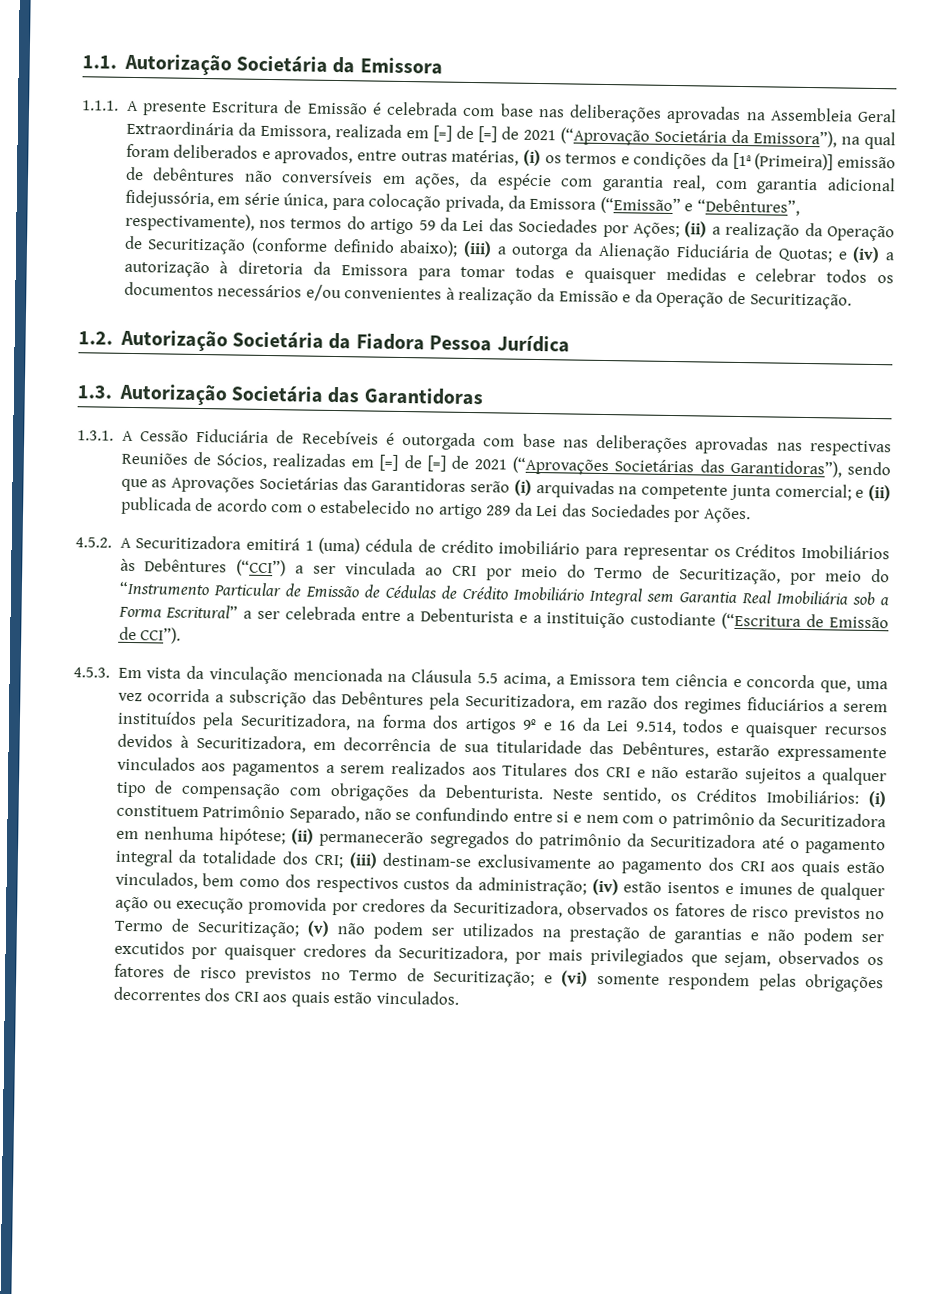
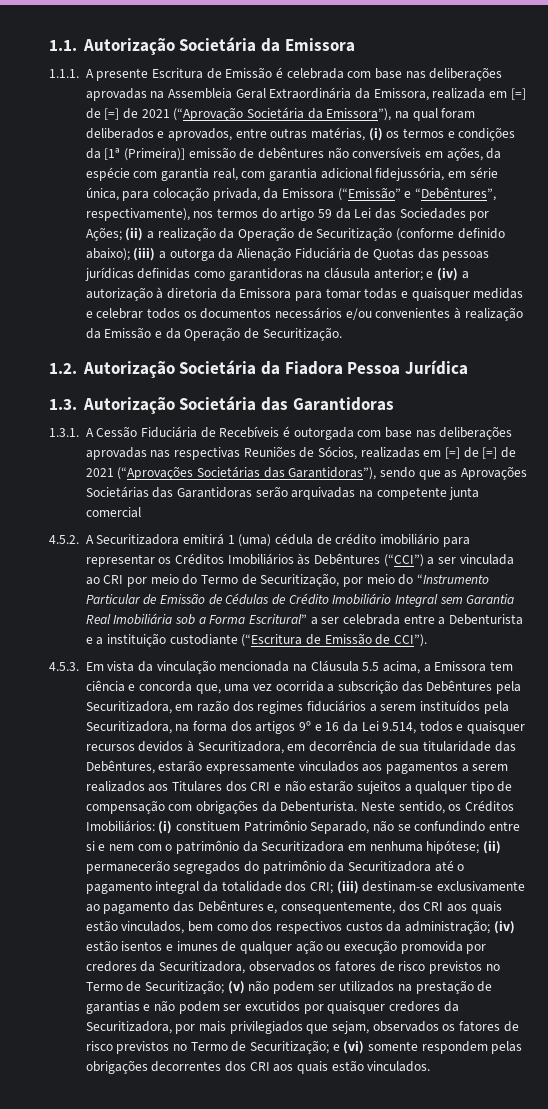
[777,248,833,263] Quotas; -> [372,248,490,261] [84,267,423,281] Quotas das pessoas jurídicas definidas como garantidoras na cláusula anterior;
[513,479,532,496] (i) -> (288, 492) none
[774,483,891,502] [120,496,751,524] comercial; e (ii) publicada de acordo com o estabelecido no artigo 289 da Lei das Sociedades por Ações. -> [85,507,141,518] comercial
(702, 867) none -> [173,900,395,914] das Debêntures e, consequentemente,

